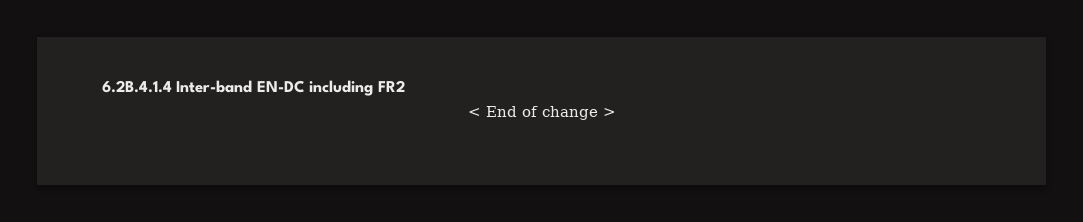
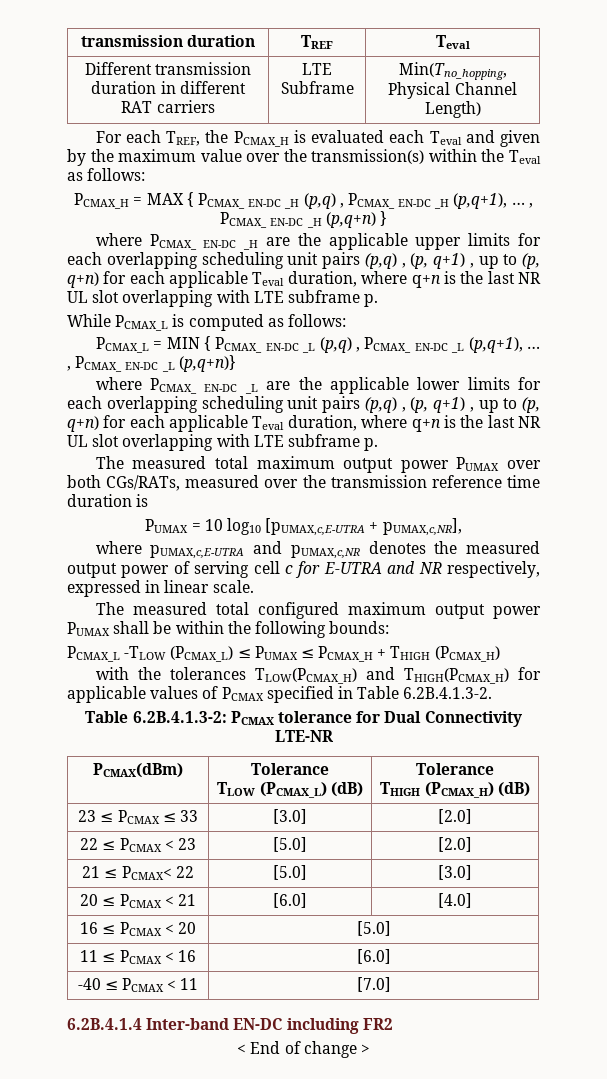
(102, 86) none -> [80,35,256,47] [301,35,333,49] [435,35,470,49] [84,62,252,75] [91,81,246,94] [121,100,215,113] [302,63,332,75] [280,81,354,94] [398,62,507,80] [388,82,517,99] [424,101,481,118] [95,130,540,147] [67,149,541,166] [67,168,146,181] [74,192,533,209] [220,211,387,228] [95,233,541,250] [67,252,540,269] [67,271,541,288] [67,290,379,307] [67,314,346,331] [95,336,540,353] [67,355,236,372] [95,377,541,394] [67,396,540,413] [67,415,541,432] [67,434,379,451] [95,456,541,473] [67,475,540,491] [67,494,149,507] [145,518,462,536] [95,541,540,559] [67,561,540,578] [67,580,254,597] [95,602,541,619] [67,621,390,638] [67,646,500,662] [95,667,541,684] [67,686,493,703] [85,711,522,727] [274,730,334,742] [93,763,183,778] [251,763,329,775] [217,782,363,798] [416,763,494,775] [380,782,530,798] [78,810,198,824] [273,809,307,824] [438,809,472,824] [80,838,196,852] [273,837,307,852] [438,837,472,852] [82,866,194,880] [273,865,307,880] [438,865,472,880] [80,894,196,908] [273,893,307,908] [438,893,472,908] [80,922,196,936] [356,921,391,936] [80,950,196,964] [356,949,391,964] [77,978,199,992] [356,977,391,992] transmission duration | TREF | Teval // Different transmission duration in different RAT carriers | LTE Subframe | Min(Tno_hopping, Physical Channel Length) // For each TREF, the PCMAX_H is evaluated each Teval and given by the maximum value over the transmission(s) within the Teval as follows: // PCMAX_H = MAX { PCMAX_ EN-DC _H (p,q) , PCMAX_ EN-DC _H (p,q+1), … , PCMAX_ EN-DC _H (p,q+n) } // where PCMAX_ EN-DC _H are the applicable upper limits for each overlapping scheduling unit pairs (p,q) , (p, q+1) , up to (p, q+n) for each applicable Teval duration, where q+n is the last NR UL slot overlapping with LTE subframe p. // While PCMAX_L is computed as follows: // PCMAX_L = MIN { PCMAX_ EN-DC _L (p,q) , PCMAX_ EN-DC _L (p,q+1), … , PCMAX_ EN-DC _L (p,q+n)} // where PCMAX_ EN-DC _L are the applicable lower limits for each overlapping scheduling unit pairs (p,q) , (p, q+1) , up to (p, q+n) for each applicable Teval duration, where q+n is the last NR UL slot overlapping with LTE subframe p. // The measured total maximum output power PUMAX over both CGs/RATs, measured over the transmission reference time duration is // PUMAX = 10 log10 [pUMAX,c,E-UTRA + pUMAX,c,NR], // where pUMAX,c,E-UTRA and pUMAX,c,NR denotes the measured output power of serving cell c for E-UTRA and NR respectively, expressed in linear scale. // The measured total configured maximum output power PUMAX shall be within the following bounds: // PCMAX_L -TLOW (PCMAX_L) ≤ PUMAX ≤ PCMAX_H + THIGH (PCMAX_H) // with the tolerances TLOW(PCMAX_H) and THIGH(PCMAX_H) for applicable values of PCMAX specified in Table 6.2B.4.1.3-2. // Table 6.2B.4.1.3-2: PCMAX tolerance for Dual Connectivity LTE-NR // PCMAX(dBm) | Tolerance // TLOW (PCMAX_L) (dB) | Tolerance // THIGH (PCMAX_H) (dB) // 23 ≤ PCMAX ≤ 33 | [3.0] | [2.0] // 22 ≤ PCMAX < 23 | [5.0] | [2.0] // 21 ≤ PCMAX< 22 | [5.0] | [3.0] // 20 ≤ PCMAX < 21 | [6.0] | [4.0] // 16 ≤ PCMAX < 20 | [5.0] // 11 ≤ PCMAX < 16 | [6.0] // -40 ≤ PCMAX < 11 | [7.0] //

